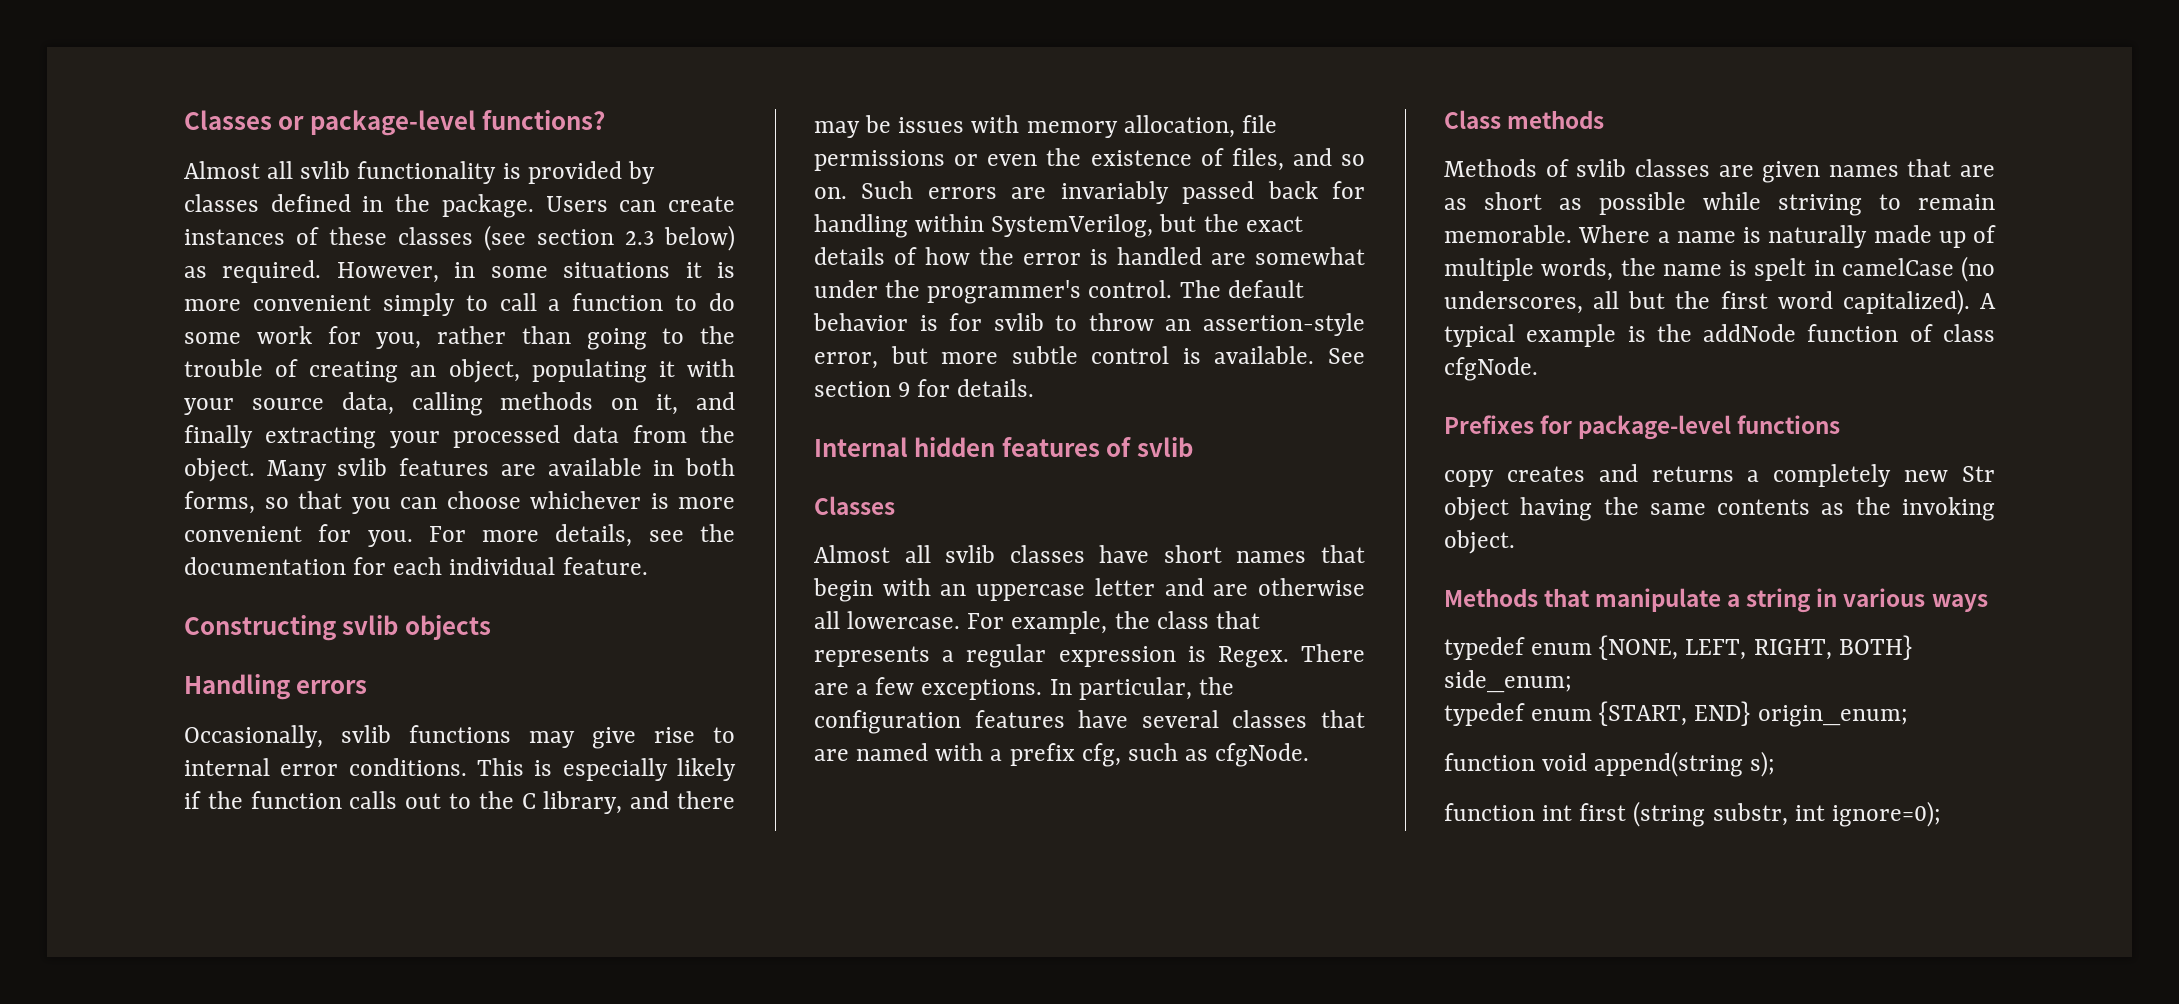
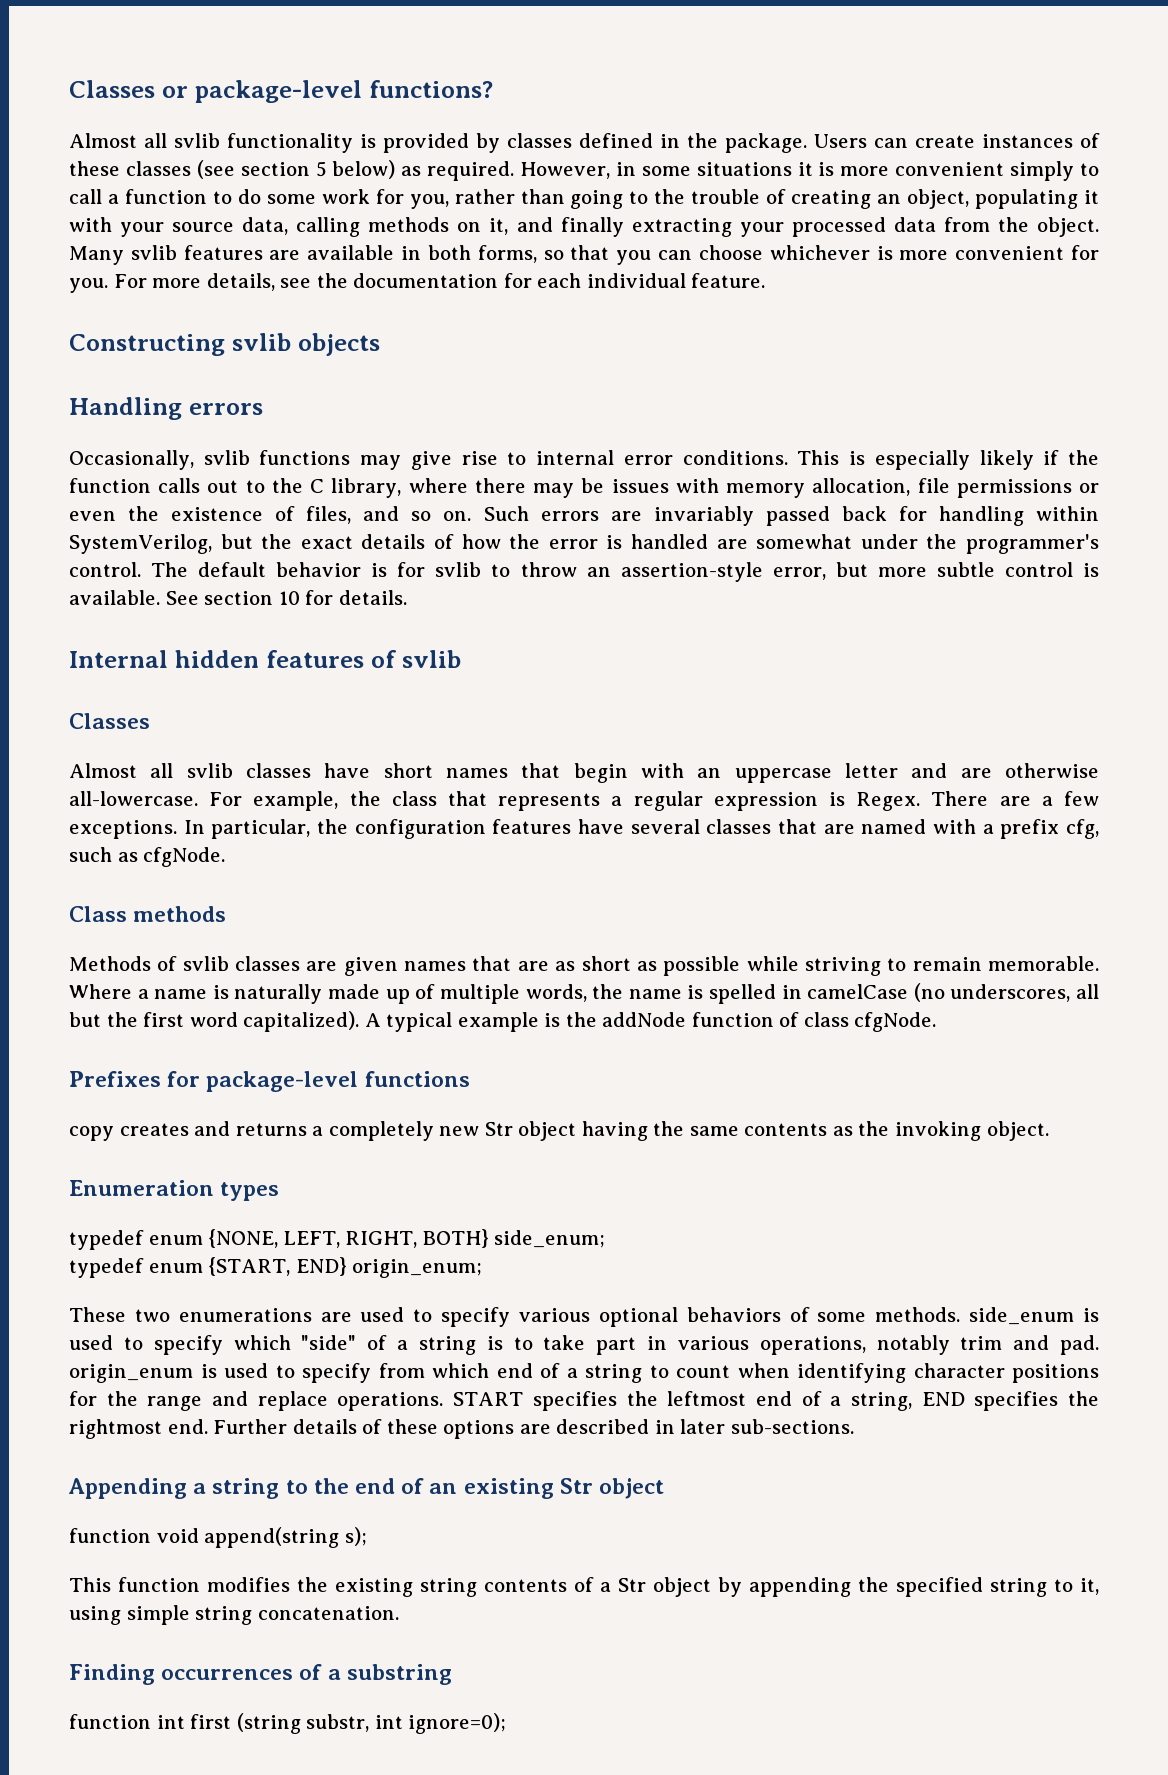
[625,231,654,245] 2.3 -> [315,161,327,177] 5
[630,791,670,809] and -> [408,478,468,493] where
[898,382,911,397] 9 -> [278,591,300,605] 10
[814,611,961,629] all lowercase. -> [69,791,198,806] all-lowercase.
[1754,258,1807,281] spelt -> [708,984,776,1004] spelled
[1444,588,1988,613] Methods that manipulate a string in various ways -> [69,1180,280,1201] Enumeration types
[1444,751,1776,777] function void append(string s); -> [69,1307,1099,1327] [69,1335,1100,1355] [69,1363,1099,1383] [69,1391,1099,1411] [69,1419,854,1439] [68,1478,665,1499] [69,1527,367,1548] [69,1577,1099,1597] [69,1605,399,1625] [69,1664,452,1685] These two enumerations are used to specify various optional behaviors of some methods. side_enum is used to specify which "side" of a string is to take part in various operations, notably trim and pad. origin_enum is used to specify from which end of a string to count when identifying character positions for the range and replace operations. START specifies the leftmost end of a string, END specifies the rightmost end. Further details of these options are described in later sub-sections. // Appending a string to the end of an existing Str object // function void append(string s); // This function modifies the existing string contents of a Str object by appending the specified string to it, using simple string concatenation. // Finding occurrences of a substring

